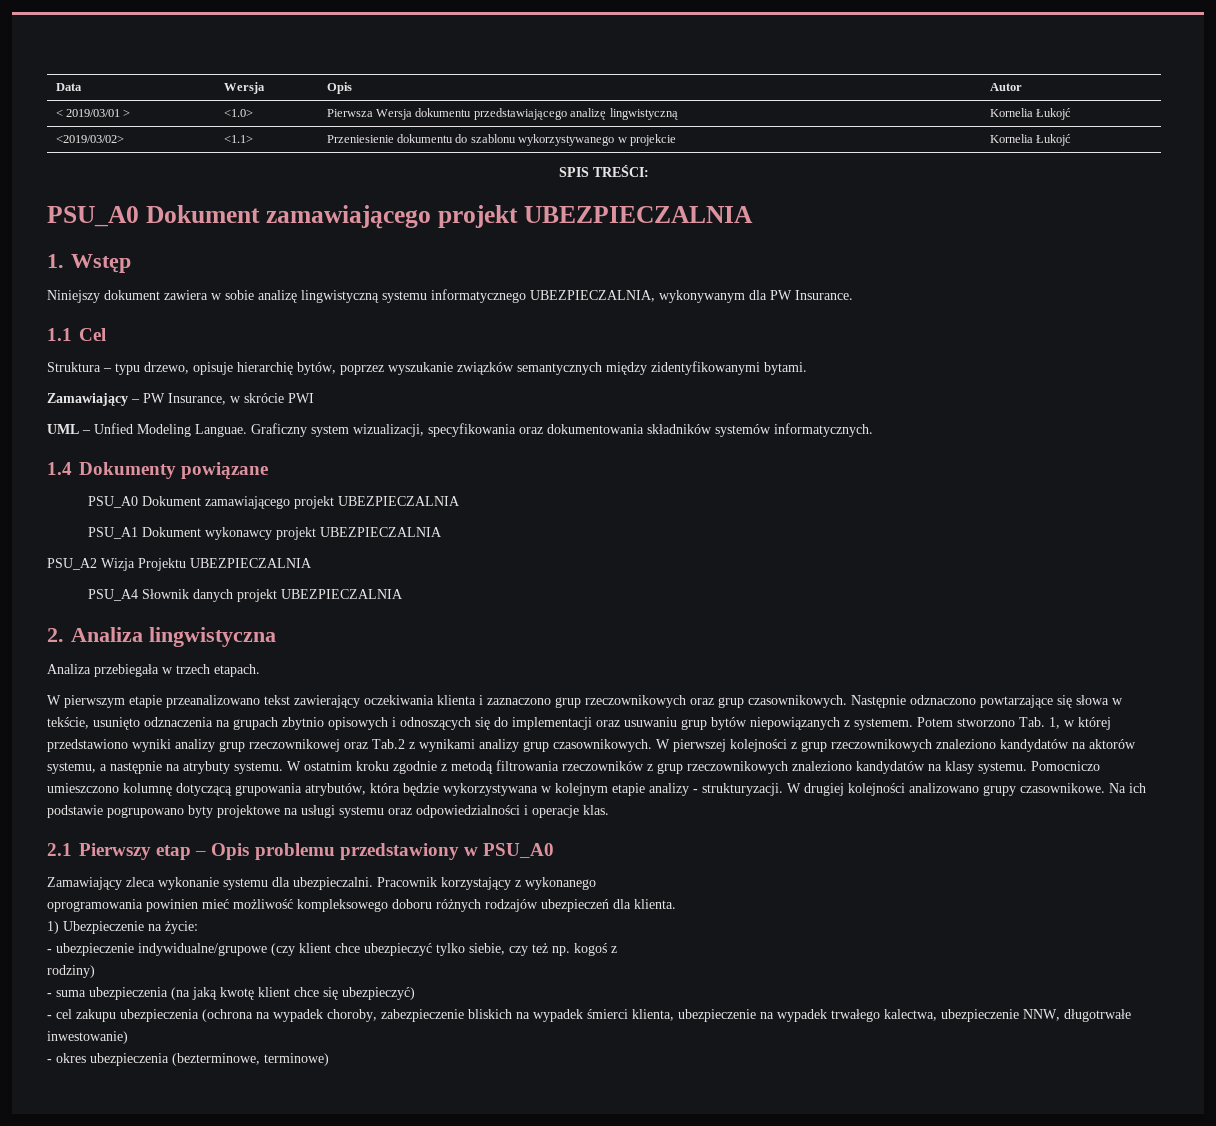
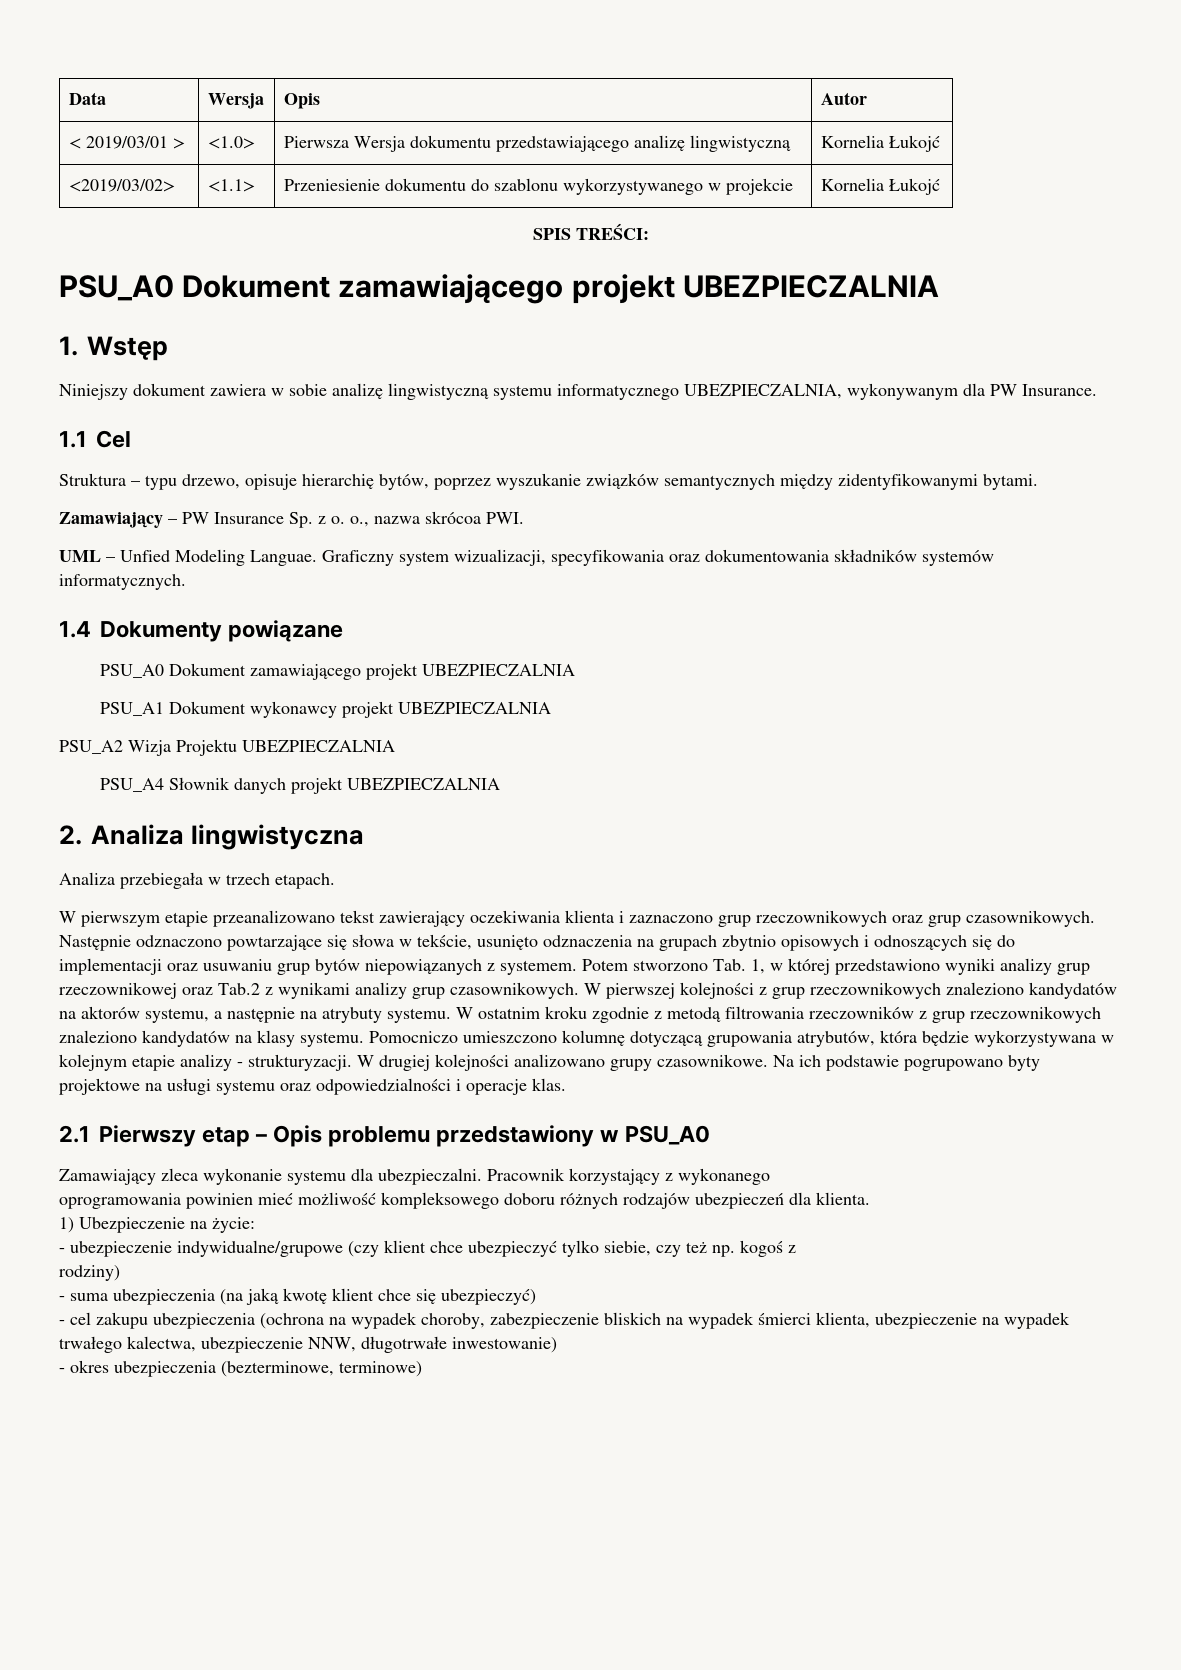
[168,393,314,405] Insurance, w skrócie PWI -> [214,511,524,528] Insurance Sp. z o. o., nazwa skrócoa PWI.

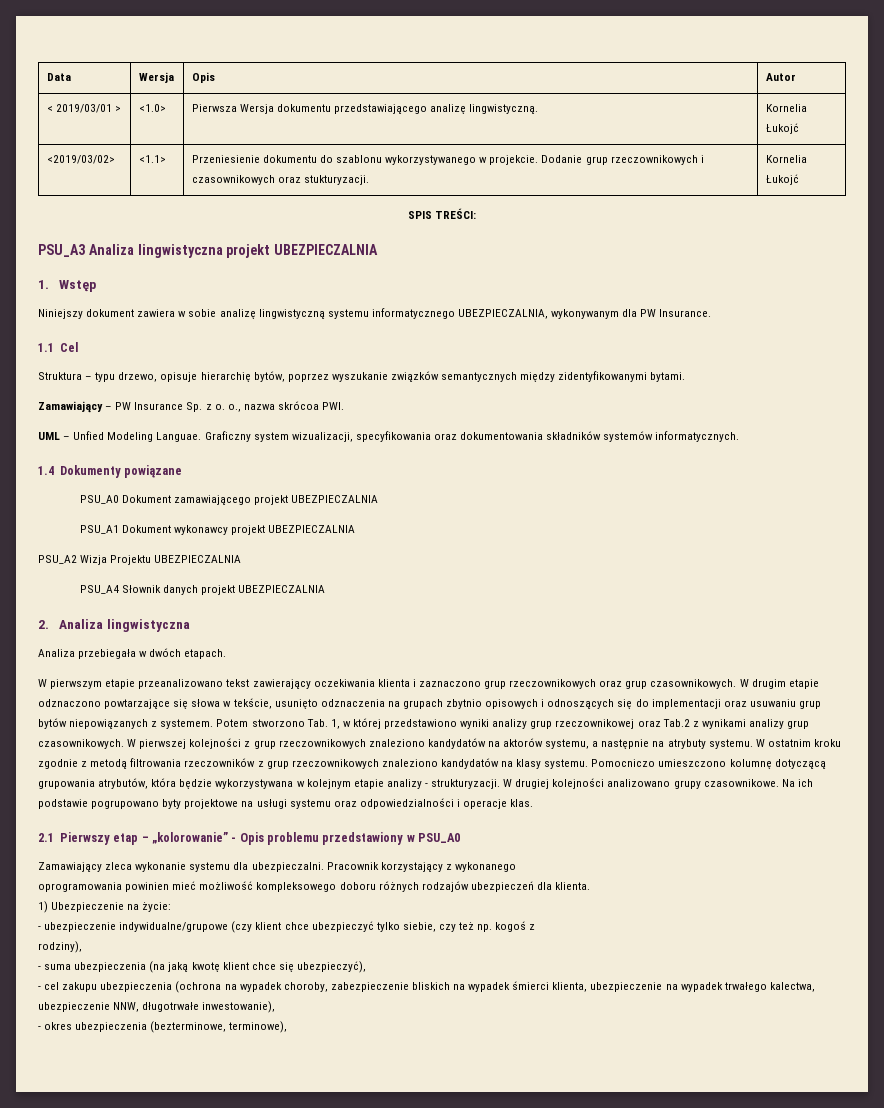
[689,135,791,152] lingwistyczną -> [469,104,539,114] lingwistyczną.
[725,178,793,195] projekcie -> [489,155,704,165] [191,175,369,185] projekcie. Dodanie grup rzeczownikowych i czasownikowych oraz stukturyzacji.
[59,274,564,304] PSU_A0 Dokument zamawiającego -> [38,244,223,258] PSU_A3 Analiza lingwistyczna
[226,873,270,885] trzech -> [149,648,182,657] dwóch
[59,935,131,951] Następnie -> [739,679,819,689] W drugim etapie
(268, 1138) none -> [151,832,237,844] „kolorowanie” -
[59,1265,120,1281] rodziny) -> [38,941,82,953] rodziny),
[441,1289,536,1305] ubezpieczyć) -> [296,961,366,973] ubezpieczyć),
[452,1337,557,1353] inwestowanie) -> [202,1001,276,1013] inwestowanie),
[339,1361,422,1377] terminowe) -> [229,1021,288,1033] terminowe),

